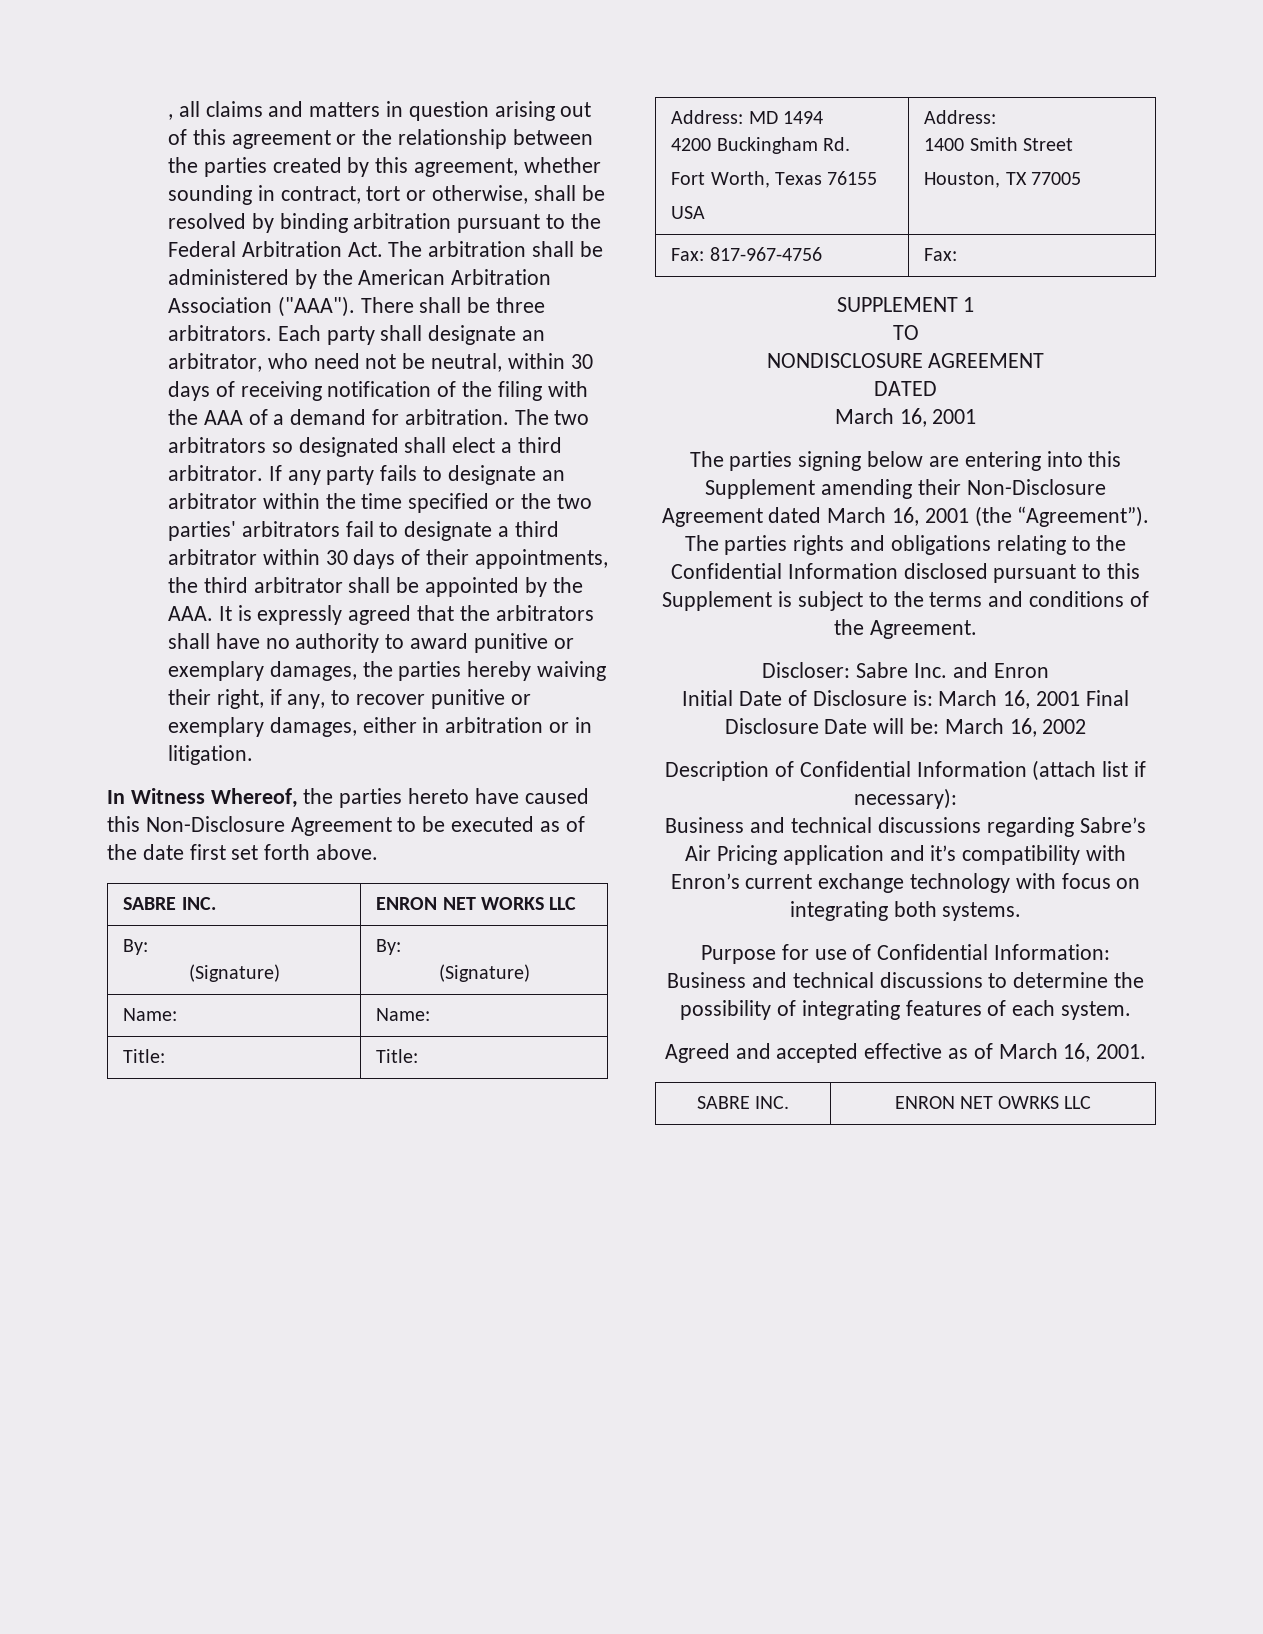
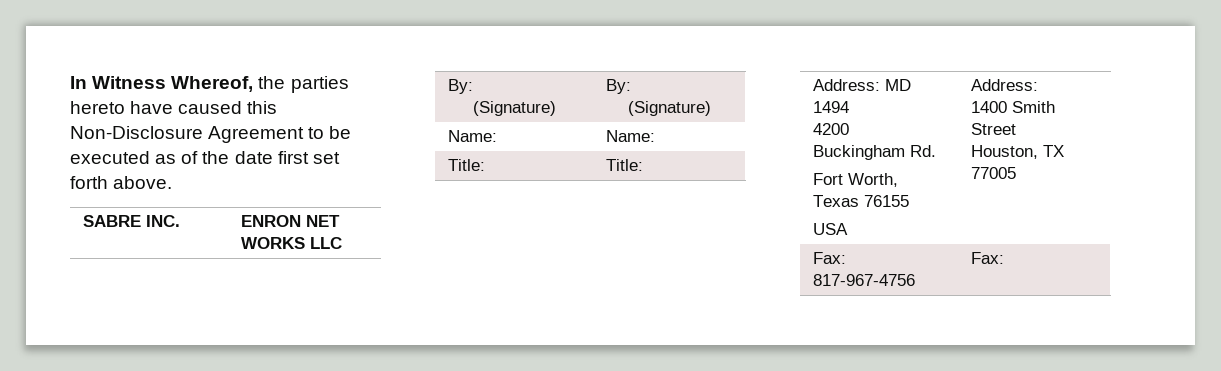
[167,101,592,121] [167,129,593,149] [167,157,601,177] [167,185,605,205] [167,213,601,233] [167,241,603,257] [167,269,552,289] [167,296,545,317] [167,325,545,345] [167,353,593,372] [167,381,588,401] [167,409,590,425] [167,437,562,457] [167,465,565,485] [167,493,592,513] [167,521,559,541] [167,549,608,569] [167,577,583,597] [167,605,594,625] [167,633,574,653] [167,661,606,681] [167,689,531,709] [167,717,592,737] [167,745,253,765] , all claims and matters in question arising out of this agreement or the relationship between the parties created by this agreement, whether sounding in contract, tort or otherwise, shall be resolved by binding arbitration pursuant to the Federal Arbitration Act. The arbitration shall be administered by the American Arbitration Association ("AAA"). There shall be three arbitrators. Each party shall designate an arbitrator, who need not be neutral, within 30 days of receiving notification of the filing with the AAA of a demand for arbitration. The two arbitrators so designated shall elect a third arbitrator. If any party fails to designate an arbitrator within the time specified or the two parties' arbitrators fail to designate a third arbitrator within 30 days of their appointments, the third arbitrator shall be appointed by the AAA. It is expressly agreed that the arbitrators shall have no authority to award punitive or exemplary damages, the parties hereby waiving their right, if any, to recover punitive or exemplary damages, either in arbitration or in litigation. // -> (70, 82) none
[836,297,975,312] [892,325,919,340] [766,353,1045,368] [874,381,937,396] [834,408,977,427] [689,451,1122,471] [705,479,1106,499] [661,506,1150,527] [684,535,1127,555] [670,563,1141,583] [662,591,1149,611] [834,619,977,639] [762,662,1049,678] [682,690,1129,709] [724,718,1087,737] [665,760,1146,781] [854,788,957,809] [665,817,1146,837] [685,845,1126,865] [670,873,1141,893] [789,901,1022,921] [700,944,1111,964] [667,972,1144,988] [680,1000,1131,1020] [664,1043,1147,1063] [696,1096,790,1109] [894,1096,1092,1109] // SUPPLEMENT 1 // TO // NONDISCLOSURE AGREEMENT // DATED // March 16, 2001 // The parties signing below are entering into this Supplement amending their Non-Disclosure Agreement dated March 16, 2001 (the “Agreement”). The parties rights and obligations relating to the Confidential Information disclosed pursuant to this Supplement is subject to the terms and conditions of the Agreement. // Discloser: Sabre Inc. and Enron // Initial Date of Disclosure is: March 16, 2001 Final Disclosure Date will be: March 16, 2002 // Description of Confidential Information (attach list if necessary): // Business and technical discussions regarding Sabre’s Air Pricing application and it’s compatibility with Enron’s current exchange technology with focus on integrating both systems. // Purpose for use of Confidential Information: // Business and technical discussions to determine the possibility of integrating features of each system. // Agreed and accepted effective as of March 16, 2001. // SABRE INC. | ENRON NET OWRKS LLC -> (1005, 258) none

